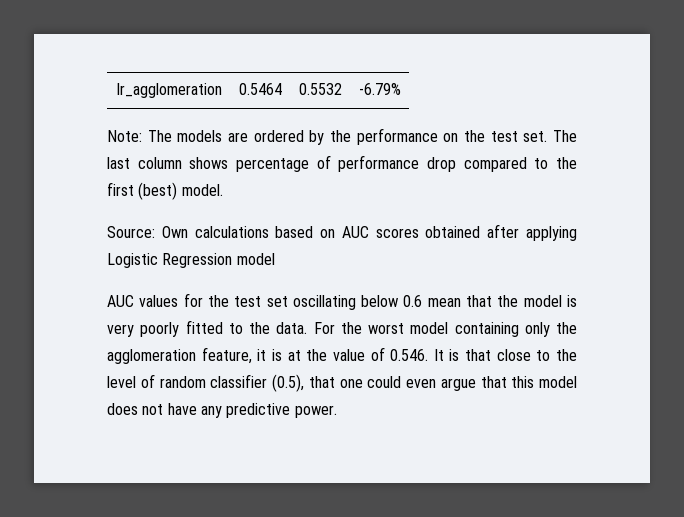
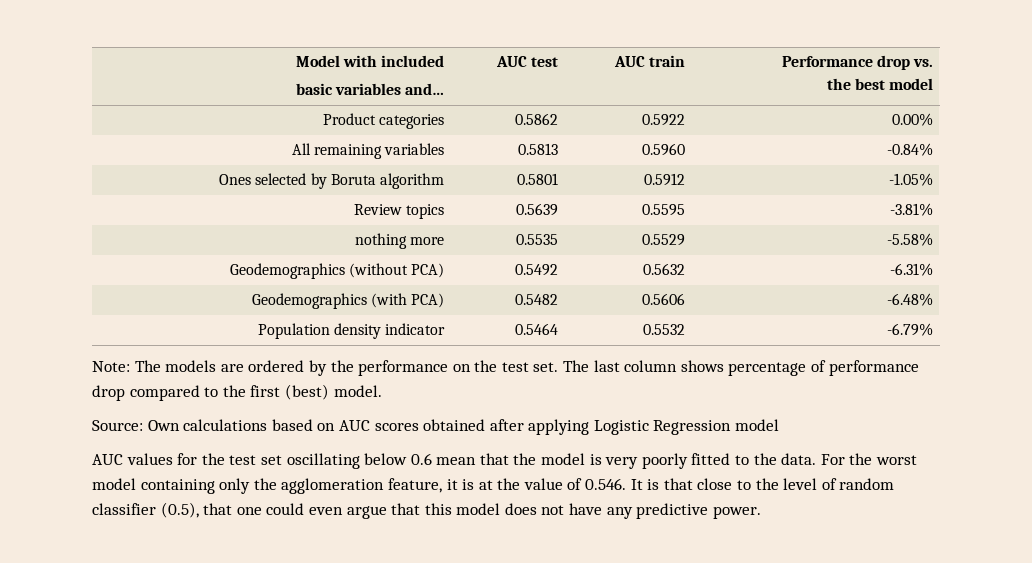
[116,83,222,98] lr_agglomeration -> [295,55,444,67] [295,83,444,95] [495,56,558,67] [613,55,685,67] [781,55,933,70] [826,78,933,90] [322,113,444,129] [514,113,558,125] [641,114,685,126] [891,113,933,126] [291,143,444,159] [517,143,558,155] [641,143,685,156] [886,143,933,156] [219,173,444,189] [516,173,558,185] [643,173,685,186] [888,173,933,186] [353,204,444,219] [515,203,558,216] [641,204,685,216] [889,203,933,216] [354,233,444,249] [515,234,558,245] [641,234,685,246] [886,233,933,246] [229,263,444,279] [514,264,558,276] [642,263,685,275] [889,263,933,276] [251,293,444,309] [514,294,558,305] [641,293,685,305] [886,293,933,306] [257,323,445,339] Model with included // basic variables and… | AUC test | AUC train | Performance drop vs. // the best model // Product categories | 0.5862 | 0.5922 | 0.00% // All remaining variables | 0.5813 | 0.5960 | -0.84% // Ones selected by Boruta algorithm | 0.5801 | 0.5912 | -1.05% // Review topics | 0.5639 | 0.5595 | -3.81% // nothing more | 0.5535 | 0.5529 | -5.58% // Geodemographics (without PCA) | 0.5492 | 0.5632 | -6.31% // Geodemographics (with PCA) | 0.5482 | 0.5606 | -6.48% // Population density indicator

